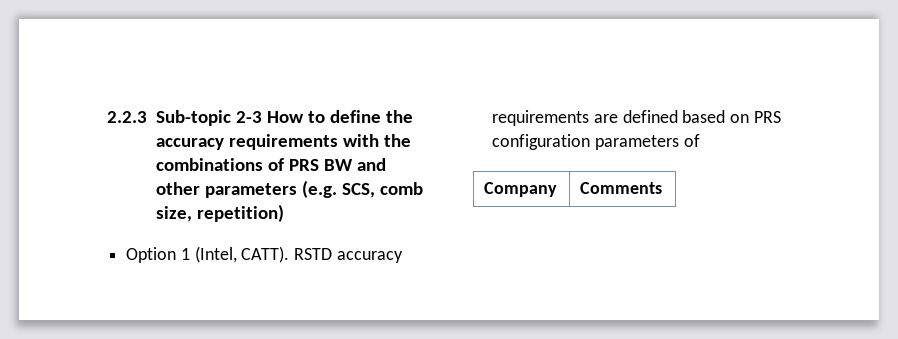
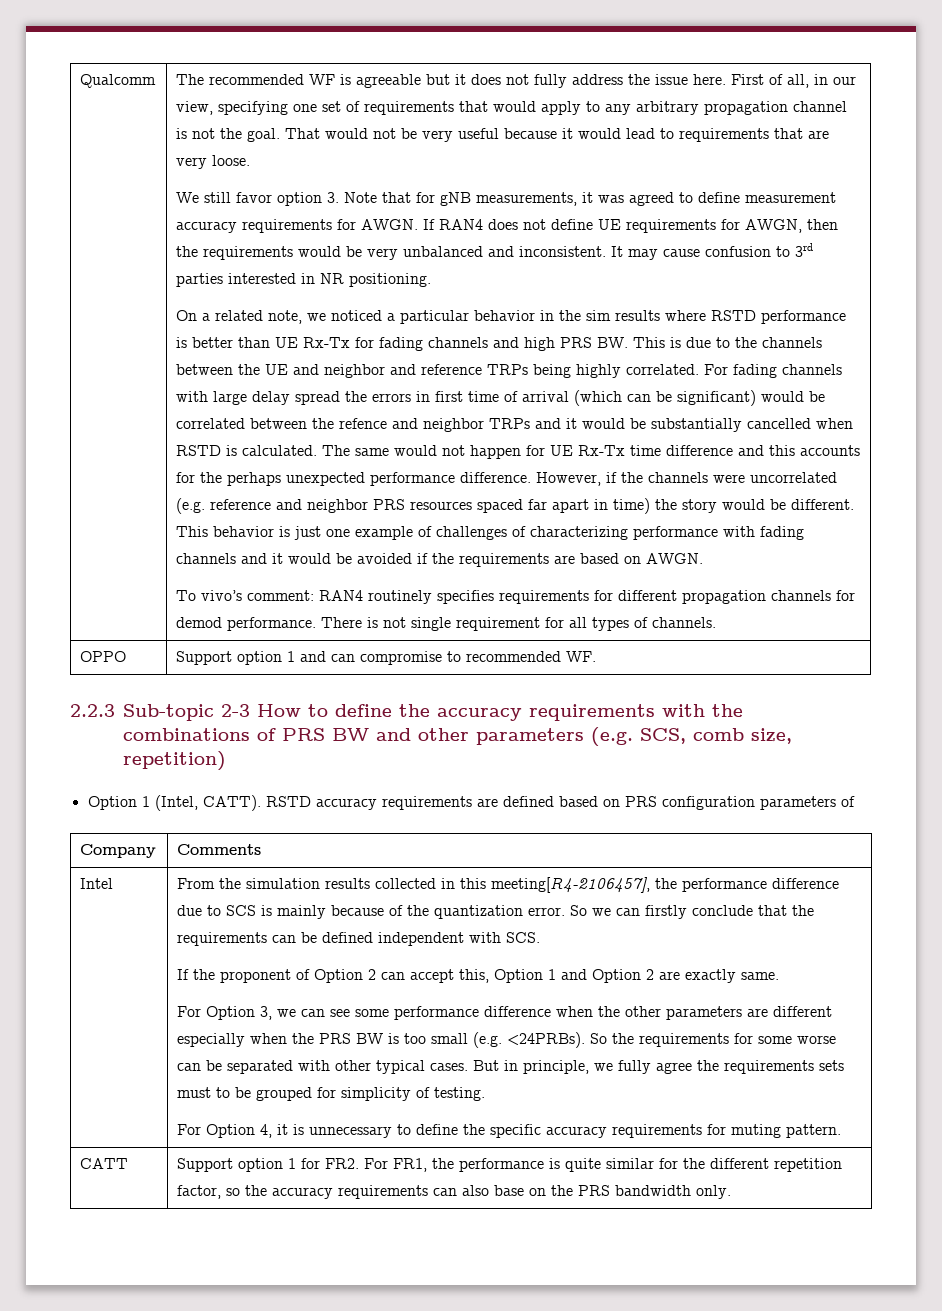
(107, 117) none -> [80,74,157,88] [176,74,857,88] [176,101,848,115] [176,128,830,142] [176,155,251,169] [176,192,837,206] [176,219,839,233] [176,243,814,260] [176,273,432,287] [176,310,847,324] [176,337,823,351] [176,364,843,378] [176,390,826,406] [176,418,854,432] [176,445,861,459] [176,472,838,486] [176,498,855,514] [176,526,805,540] [176,553,704,567] [176,590,856,604] [176,617,717,631] [80,651,127,662] [176,651,597,665] Qualcomm | The recommended WF is agreeable but it does not fully address the issue here. First of all, in our view, specifying one set of requirements that would apply to any arbitrary propagation channel is not the goal. That would not be very useful because it would lead to requirements that are very loose. // We still favor option 3. Note that for gNB measurements, it was agreed to define measurement accuracy requirements for AWGN. If RAN4 does not define UE requirements for AWGN, then the requirements would be very unbalanced and inconsistent. It may cause confusion to 3rd parties interested in NR positioning. // On a related note, we noticed a particular behavior in the sim results where RSTD performance is better than UE Rx-Tx for fading channels and high PRS BW. This is due to the channels between the UE and neighbor and reference TRPs being highly correlated. For fading channels with large delay spread the errors in first time of arrival (which can be significant) would be correlated between the refence and neighbor TRPs and it would be substantially cancelled when RSTD is calculated. The same would not happen for UE Rx-Tx time difference and this accounts for the perhaps unexpected performance difference. However, if the channels were uncorrelated (e.g. reference and neighbor PRS resources spaced far apart in time) the story would be different. This behavior is just one example of challenges of characterizing performance with fading channels and it would be avoided if the requirements are based on AWGN. // To vivo’s comment: RAN4 routinely specifies requirements for different propagation channels for demod performance. There is not single requirement for all types of channels. // OPPO | Support option 1 and can compromise to recommended WF. //
(663, 188) none -> [80,878,114,889] [177,877,840,893] [177,905,815,919] [177,932,541,946] [177,969,780,983] [177,1006,833,1020] [177,1032,837,1048] [177,1060,845,1074] [177,1087,486,1101] [177,1124,842,1138] [80,1158,129,1169] [177,1158,843,1172] [177,1185,732,1199] // Intel | From the simulation results collected in this meeting[R4-2106457], the performance difference due to SCS is mainly because of the quantization error. So we can firstly conclude that the requirements can be defined independent with SCS. // If the proponent of Option 2 can accept this, Option 1 and Option 2 are exactly same. // For Option 3, we can see some performance difference when the other parameters are different especially when the PRS BW is too small (e.g. <24PRBs). So the requirements for some worse can be separated with other typical cases. But in principle, we fully agree the requirements sets must to be grouped for simplicity of testing. // For Option 4, it is unnecessary to define the specific accuracy requirements for muting pattern. // CATT | Support option 1 for FR2. For FR1, the performance is quite similar for the different repetition factor, so the accuracy requirements can also base on the PRS bandwidth only.

